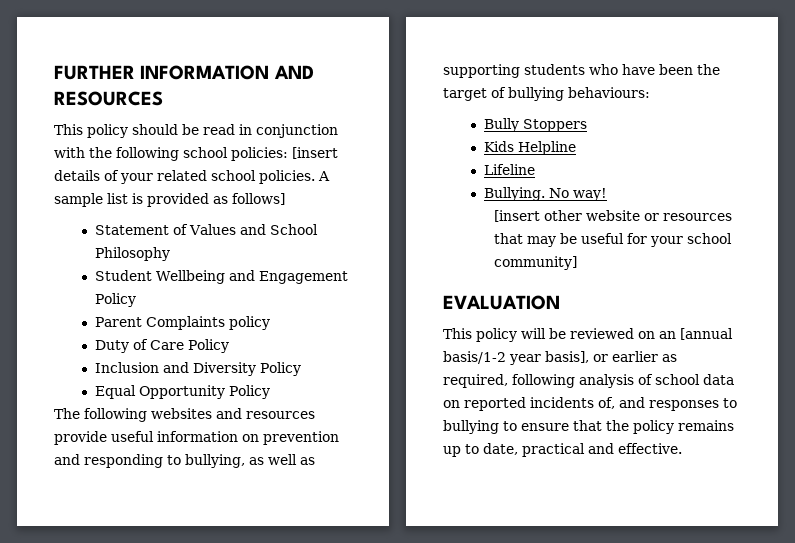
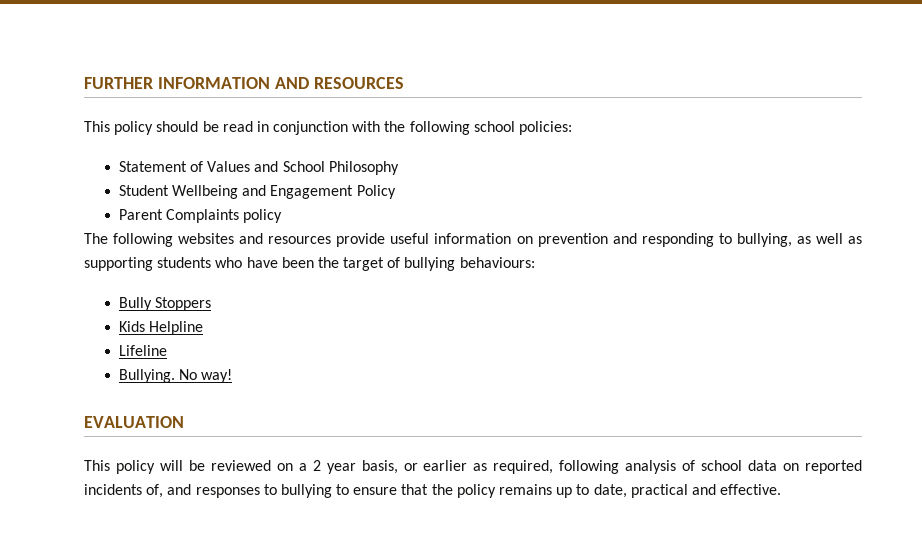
[292,147,338,159] [54,170,330,184] [54,193,285,207] [insert details of your related school policies. A sample list is provided as follows] -> (573, 128) none
[94,339,229,353] [94,362,301,376] [94,385,270,399] // Duty of Care Policy // Inclusion and Diversity Policy // Equal Opportunity Policy -> (283, 216) none
[494,210,733,222] [494,233,733,247] [494,256,578,270] // [insert other website or resources that may be useful for your school community] -> (233, 376) none
[659,328,733,340] [443,351,589,365] an [annual basis/1-2 year basis], -> [298,460,398,474] a 2 year basis,

